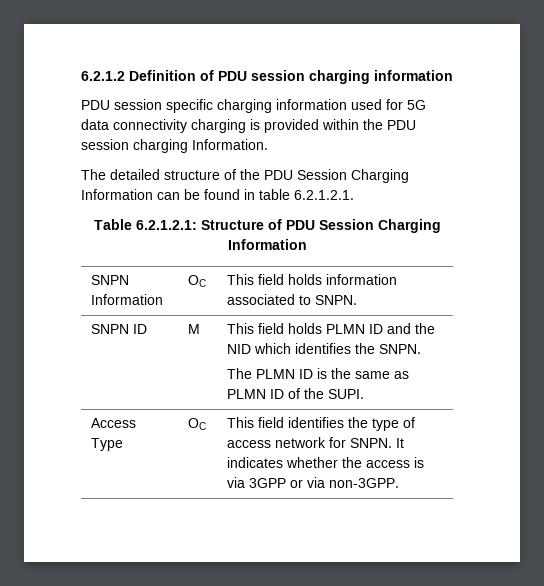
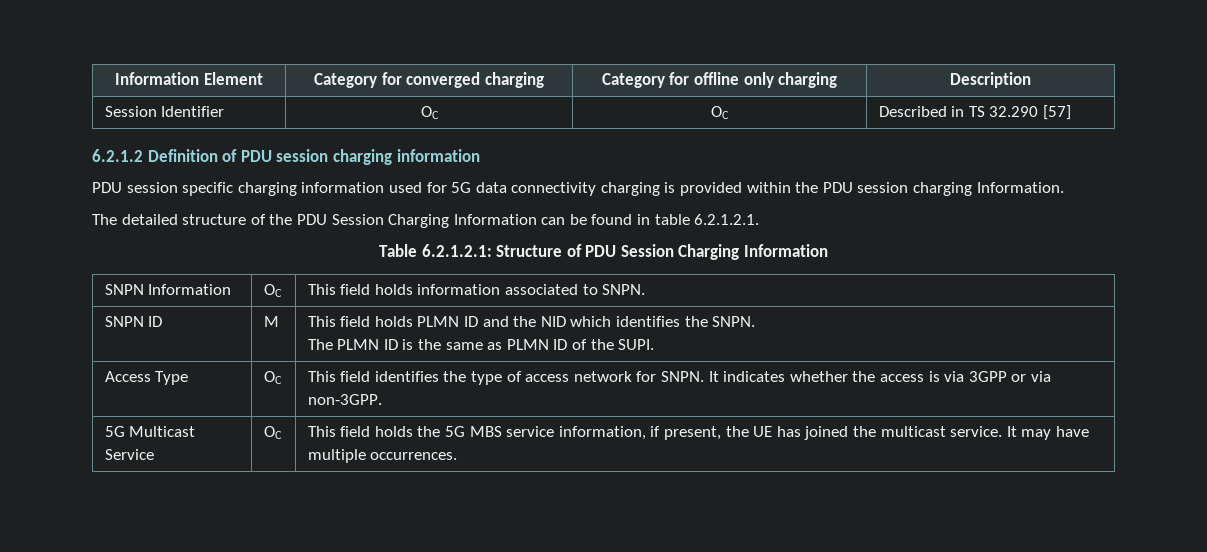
(81, 76) none -> [115,72,263,85] [314,72,544,88] [601,72,838,88] [950,72,1031,88] [104,106,225,117] [420,106,439,119] [711,106,729,119] [878,105,1072,120] Information Element | Category for converged charging | Category for offline only charging | Description // Session Identifier | OC | OC | Described in TS 32.290 [57] //
(399, 483) none -> [104,426,196,437] [104,449,154,460] [263,426,282,439] [307,426,1089,440] [307,449,458,463] // 5G Multicast Service | OC | This field holds the 5G MBS service information, if present, the UE has joined the multicast service. It may have multiple occurrences.

